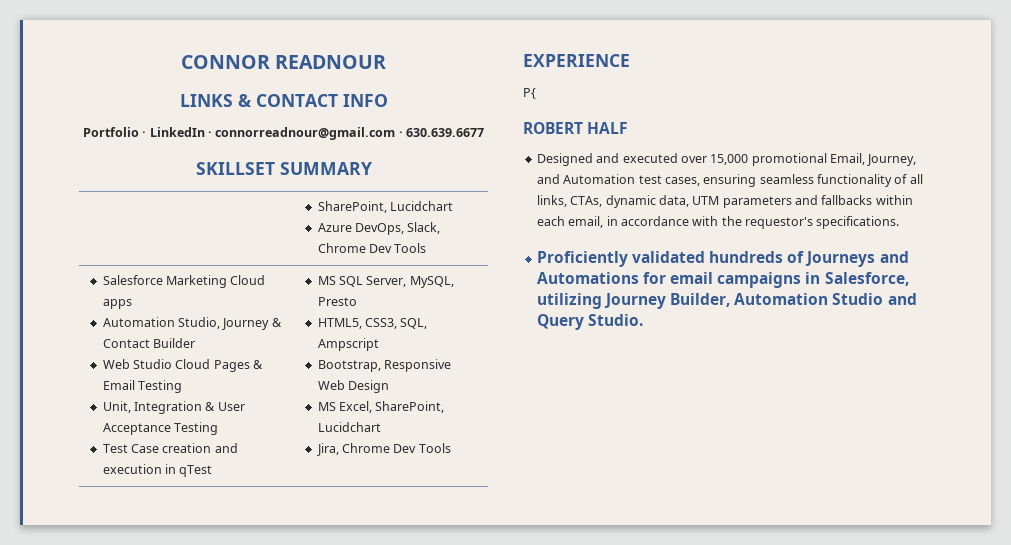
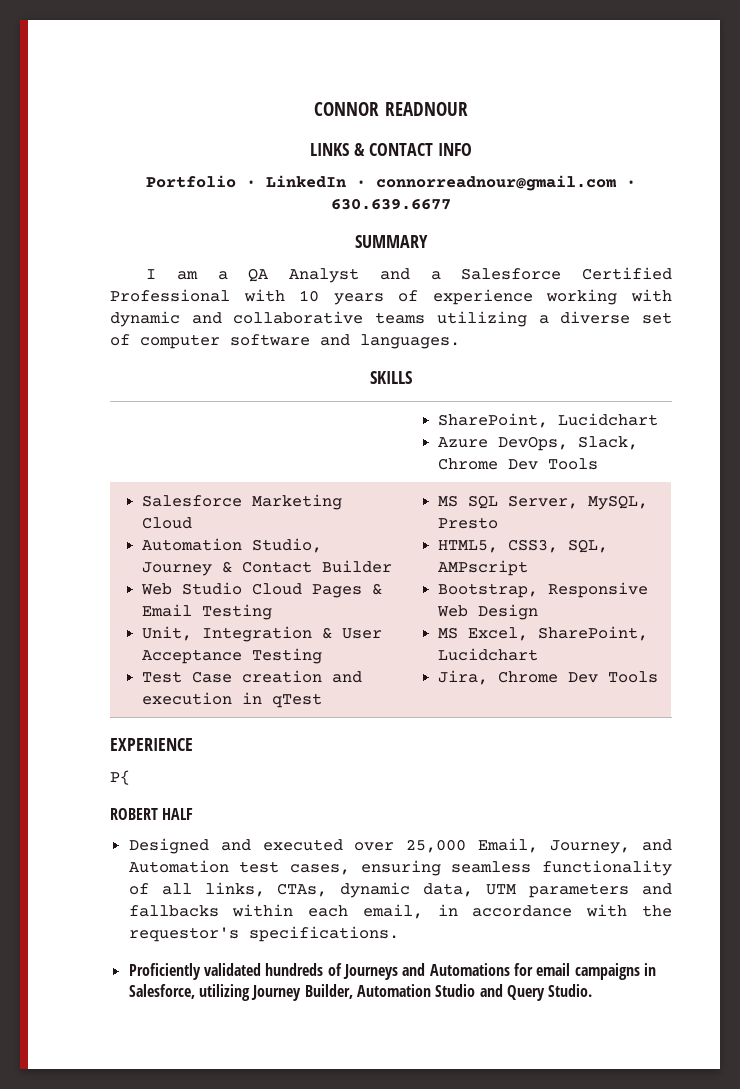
[195,162,275,175] SKILLSET -> (451, 204) none
(372, 168) none -> [146,267,672,283] [110,289,672,305] [110,311,672,327] [110,334,460,349] [370,371,412,384] // I am a QA Analyst and a Salesforce Certified Professional with 10 years of experience working with dynamic and collaborative teams utilizing a diverse set of computer software and languages. // SKILLS
[102,299,132,309] apps -> (193, 523) none
[317,338,379,351] Ampscript -> [438,560,529,576] AMPscript
[710,153,827,166] 15,000 promotional -> [406,839,467,853] 25,000

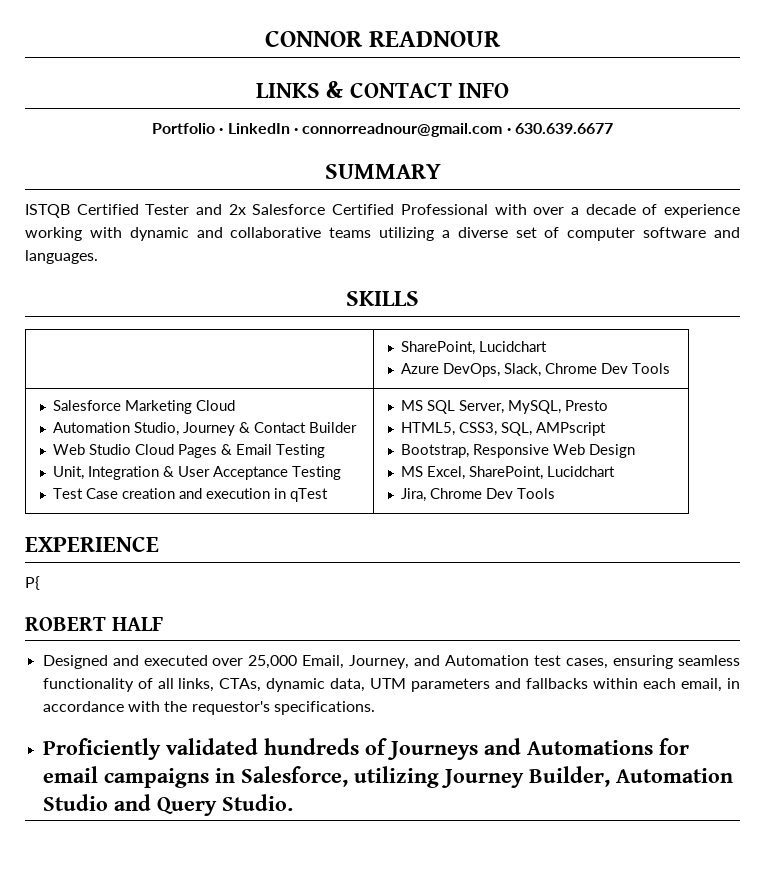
[146,268,441,283] I am a QA Analyst and a -> [25,204,246,218] ISTQB Certified Tester and 2x
[299,290,384,305] 10 years -> [533,204,636,215] over a decade

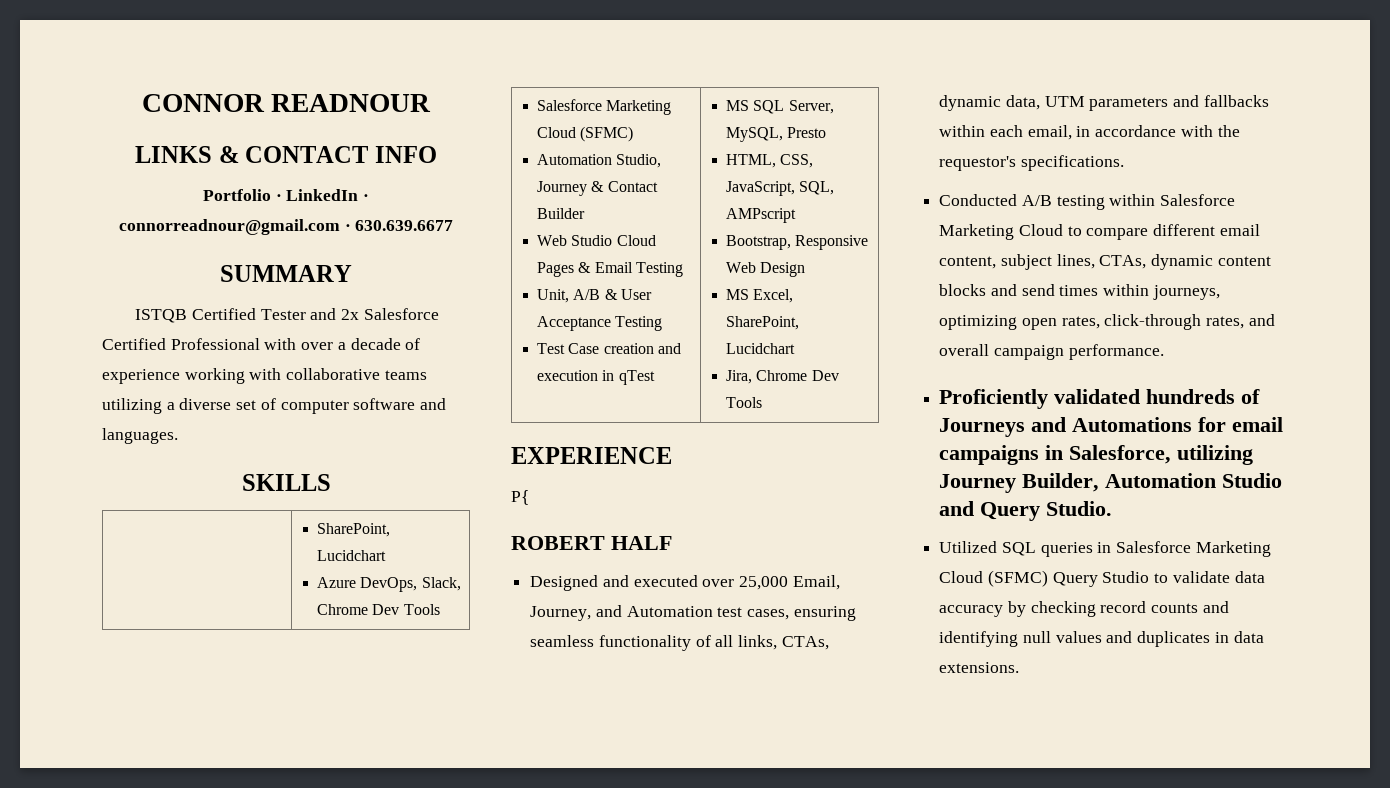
[129,227,223,241] dynamic and -> (282, 374) none
(235, 405) none -> [580,126,634,142] (SFMC)
[87,466,159,480] Integration -> [573,289,601,300] A/B
[400,422,497,436] HTML5, CSS3, -> [726,154,814,168] [726,181,796,196] HTML, CSS, JavaScript,
(375, 708) none -> [939,194,1236,210] [939,224,1260,240] [939,254,1271,270] [939,284,1220,300] [939,314,1275,330] [939,344,1164,360] // Conducted A/B testing within Salesforce Marketing Cloud to compare different email content, subject lines, CTAs, dynamic content blocks and send times within journeys, optimizing open rates, click-through rates, and overall campaign performance.
(293, 802) none -> [939,541,1271,557] [939,570,1265,587] [939,601,1229,617] [939,631,1264,647] [939,662,1020,673] // Utilized SQL queries in Salesforce Marketing Cloud (SFMC) Query Studio to validate data accuracy by checking record counts and identifying null values and duplicates in data extensions.

